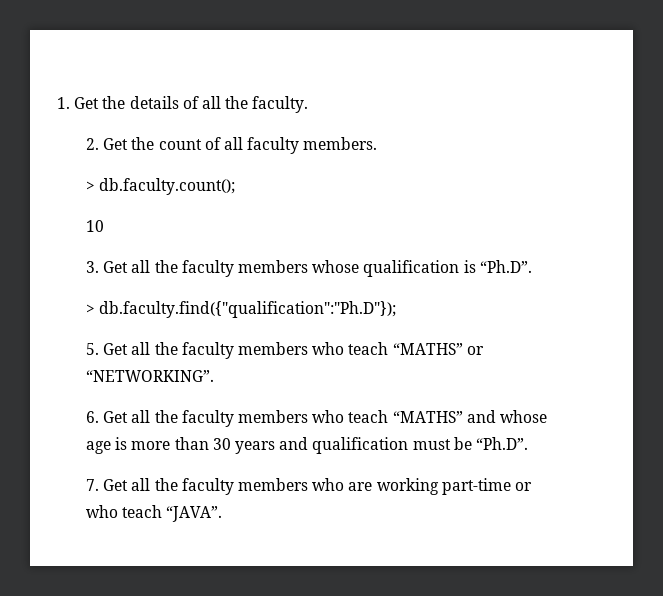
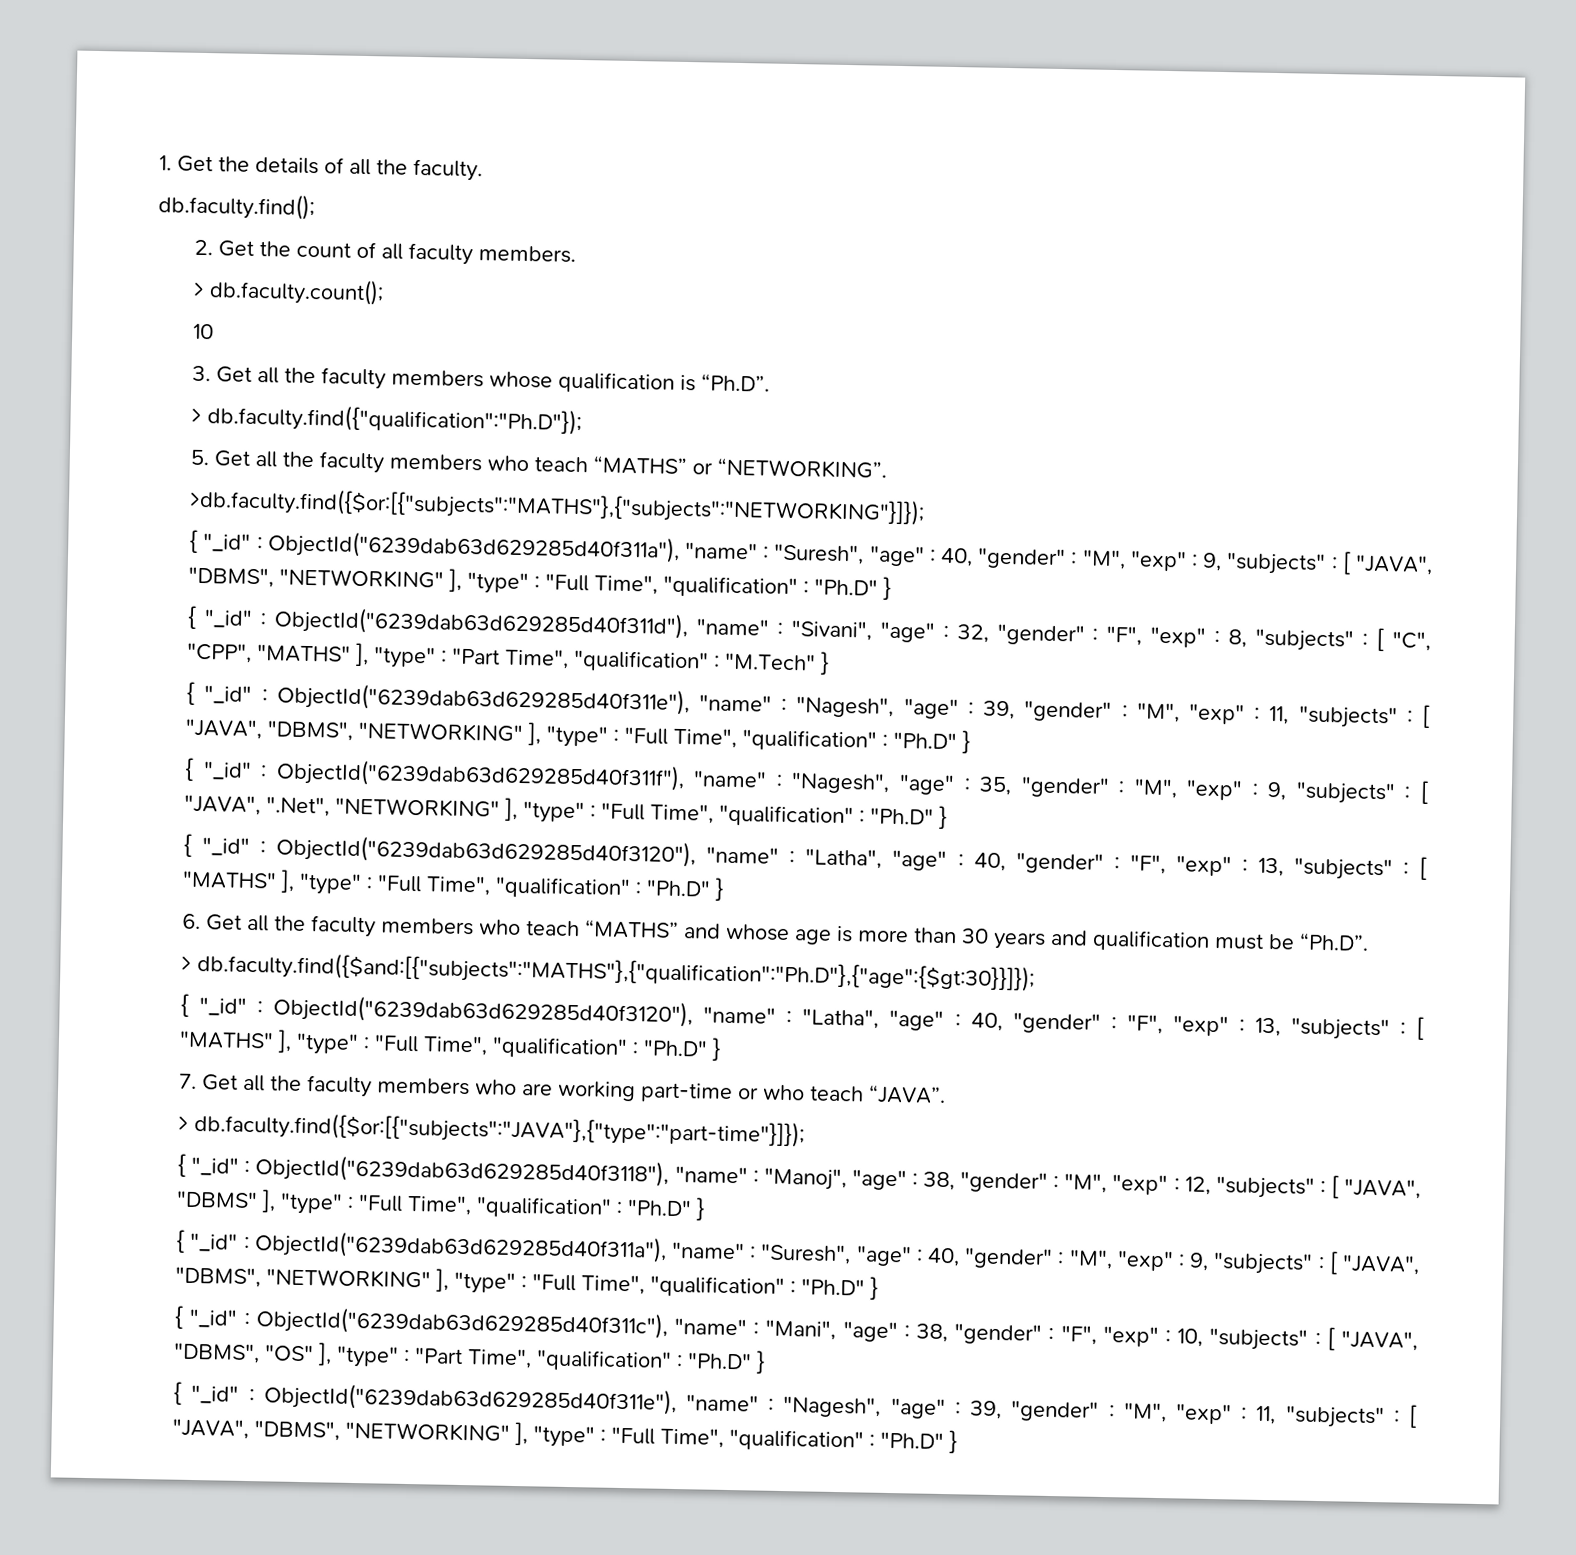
(309, 104) none -> [158,192,315,221] // db.faculty.find();
(215, 376) none -> [189,486,926,526] [189,529,1433,576] [188,566,893,600] [187,605,1432,652] [187,642,831,675] [186,681,1430,729] [185,718,972,754] [184,757,1429,805] [184,794,949,829] [183,833,1427,881] [182,869,726,901] // >db.faculty.find({$or:[{"subjects":"MATHS"},{"subjects":"NETWORKING"}]}); // { "_id" : ObjectId("6239dab63d629285d40f311a"), "name" : "Suresh", "age" : 40, "gender" : "M", "exp" : 9, "subjects" : [ "JAVA", "DBMS", "NETWORKING" ], "type" : "Full Time", "qualification" : "Ph.D" } // { "_id" : ObjectId("6239dab63d629285d40f311d"), "name" : "Sivani", "age" : 32, "gender" : "F", "exp" : 8, "subjects" : [ "C", "CPP", "MATHS" ], "type" : "Part Time", "qualification" : "M.Tech" } // { "_id" : ObjectId("6239dab63d629285d40f311e"), "name" : "Nagesh", "age" : 39, "gender" : "M", "exp" : 11, "subjects" : [ "JAVA", "DBMS", "NETWORKING" ], "type" : "Full Time", "qualification" : "Ph.D" } // { "_id" : ObjectId("6239dab63d629285d40f311f"), "name" : "Nagesh", "age" : 35, "gender" : "M", "exp" : 9, "subjects" : [ "JAVA", ".Net", "NETWORKING" ], "type" : "Full Time", "qualification" : "Ph.D" } // { "_id" : ObjectId("6239dab63d629285d40f3120"), "name" : "Latha", "age" : 40, "gender" : "F", "exp" : 13, "subjects" : [ "MATHS" ], "type" : "Full Time", "qualification" : "Ph.D" }
(528, 443) none -> [181,951,1036,992] [180,993,1424,1041] [179,1029,723,1061] // > db.faculty.find({$and:[{"subjects":"MATHS"},{"qualification":"Ph.D"},{"age":{$gt:30}}]}); // { "_id" : ObjectId("6239dab63d629285d40f3120"), "name" : "Latha", "age" : 40, "gender" : "F", "exp" : 13, "subjects" : [ "MATHS" ], "type" : "Full Time", "qualification" : "Ph.D" }
(223, 514) none -> [178,1110,806,1148] [177,1153,1422,1199] [176,1189,707,1221] [176,1229,1420,1275] [175,1266,880,1300] [174,1305,1418,1351] [173,1342,767,1374] [173,1381,1417,1429] [172,1418,959,1454] // > db.faculty.find({$or:[{"subjects":"JAVA"},{"type":"part-time"}]}); // { "_id" : ObjectId("6239dab63d629285d40f3118"), "name" : "Manoj", "age" : 38, "gender" : "M", "exp" : 12, "subjects" : [ "JAVA", "DBMS" ], "type" : "Full Time", "qualification" : "Ph.D" } // { "_id" : ObjectId("6239dab63d629285d40f311a"), "name" : "Suresh", "age" : 40, "gender" : "M", "exp" : 9, "subjects" : [ "JAVA", "DBMS", "NETWORKING" ], "type" : "Full Time", "qualification" : "Ph.D" } // { "_id" : ObjectId("6239dab63d629285d40f311c"), "name" : "Mani", "age" : 38, "gender" : "F", "exp" : 10, "subjects" : [ "JAVA", "DBMS", "OS" ], "type" : "Part Time", "qualification" : "Ph.D" } // { "_id" : ObjectId("6239dab63d629285d40f311e"), "name" : "Nagesh", "age" : 39, "gender" : "M", "exp" : 11, "subjects" : [ "JAVA", "DBMS", "NETWORKING" ], "type" : "Full Time", "qualification" : "Ph.D" }

